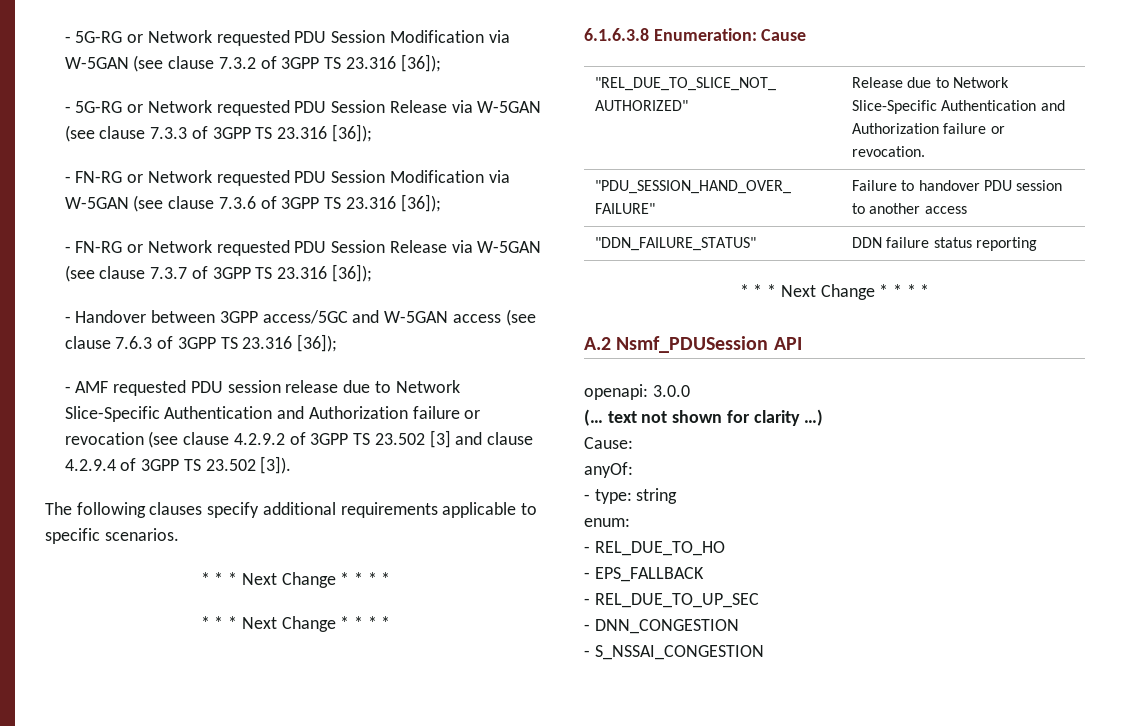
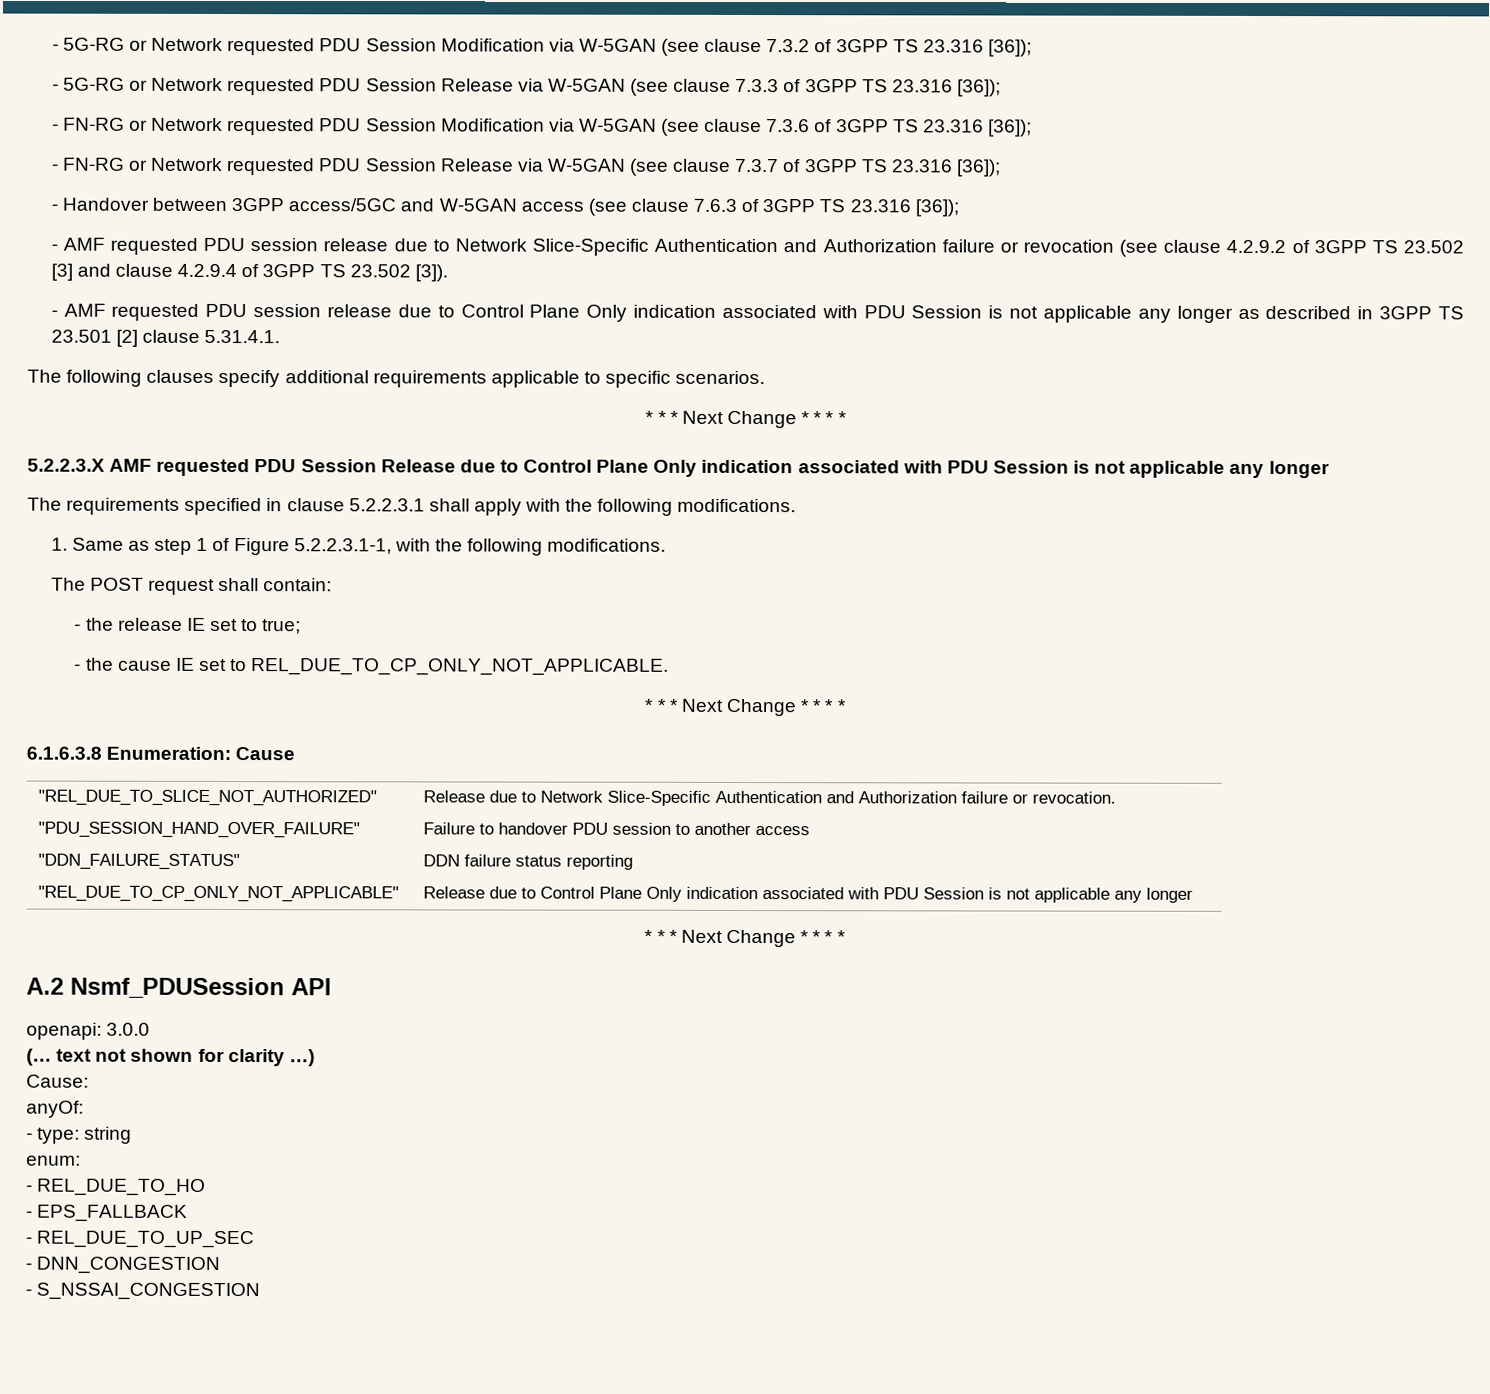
(292, 465) none -> [50,303,1464,323] [50,329,281,347] // - AMF requested PDU session release due to Control Plane Only indication associated with PDU Session is not applicable any longer as described in 3GPP TS 23.501 [2] clause 5.31.4.1.
(391, 578) none -> [27,458,1330,479] [27,497,797,516] [50,537,667,556] [50,577,333,595] [74,617,302,635] [74,657,670,676] // 5.2.2.3.X AMF requested PDU Session Release due to Control Plane Only indication associated with PDU Session is not applicable any longer // The requirements specified in clause 5.2.2.3.1 shall apply with the following modifications. // 1. Same as step 1 of Figure 5.2.2.3.1-1, with the following modifications. // The POST request shall contain: // - the release IE set to true; // - the cause IE set to REL_DUE_TO_CP_ONLY_NOT_APPLICABLE.
(1038, 244) none -> [38,885,400,903] [423,886,1194,903] // "REL_DUE_TO_CP_ONLY_NOT_APPLICABLE" | Release due to Control Plane Only indication associated with PDU Session is not applicable any longer

